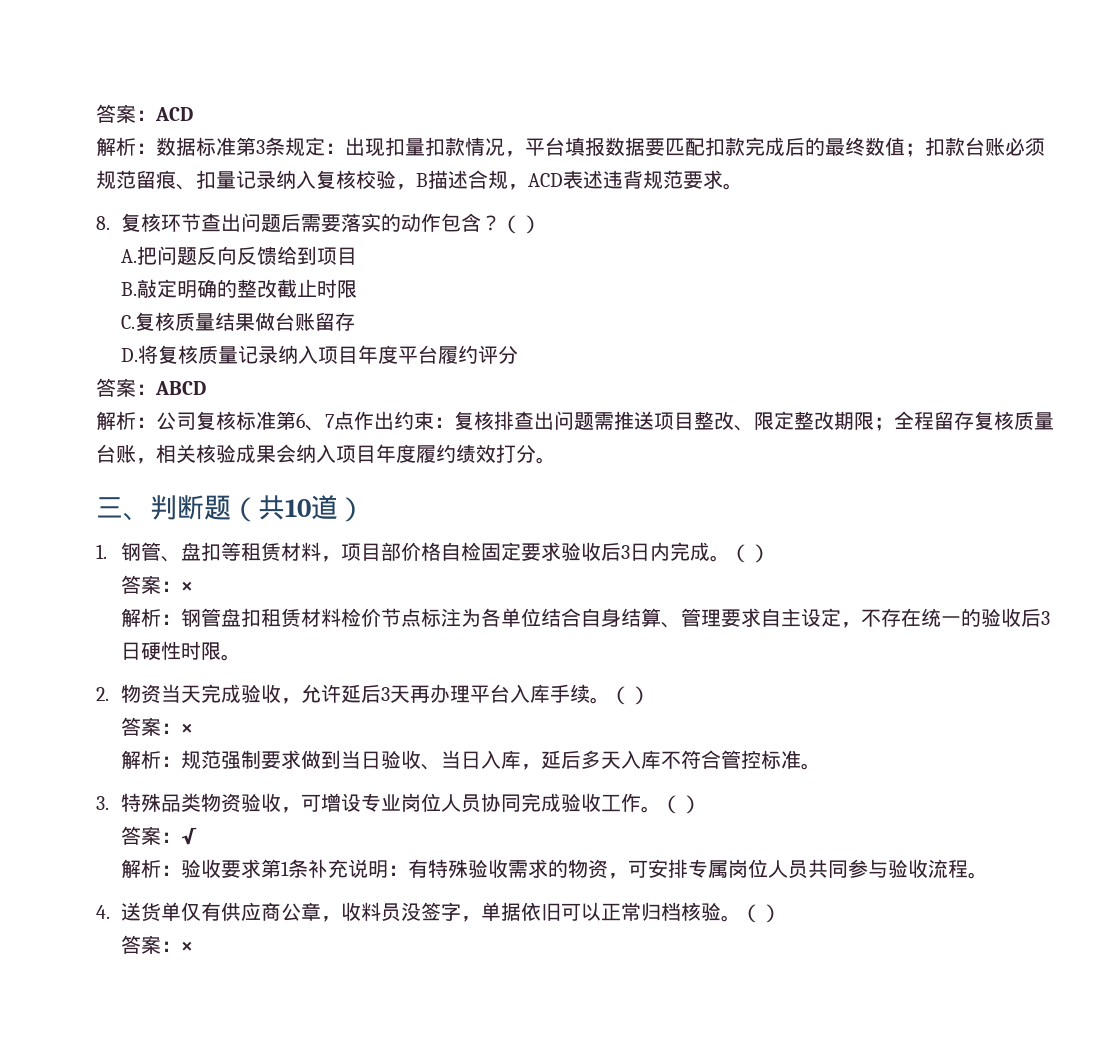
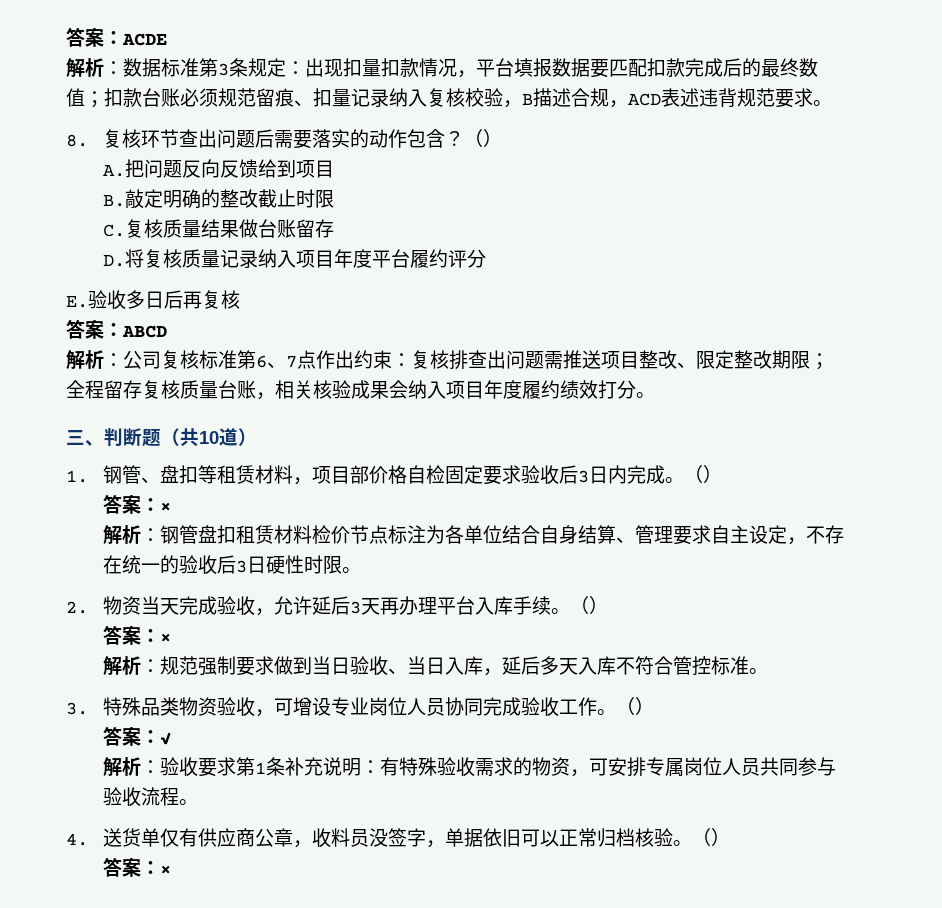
[96,104,193,123] 答案：ACD -> [66,27,167,47] 答案：ACDE
(519, 354) none -> [66,290,240,310] // E.验收多日后再复核

